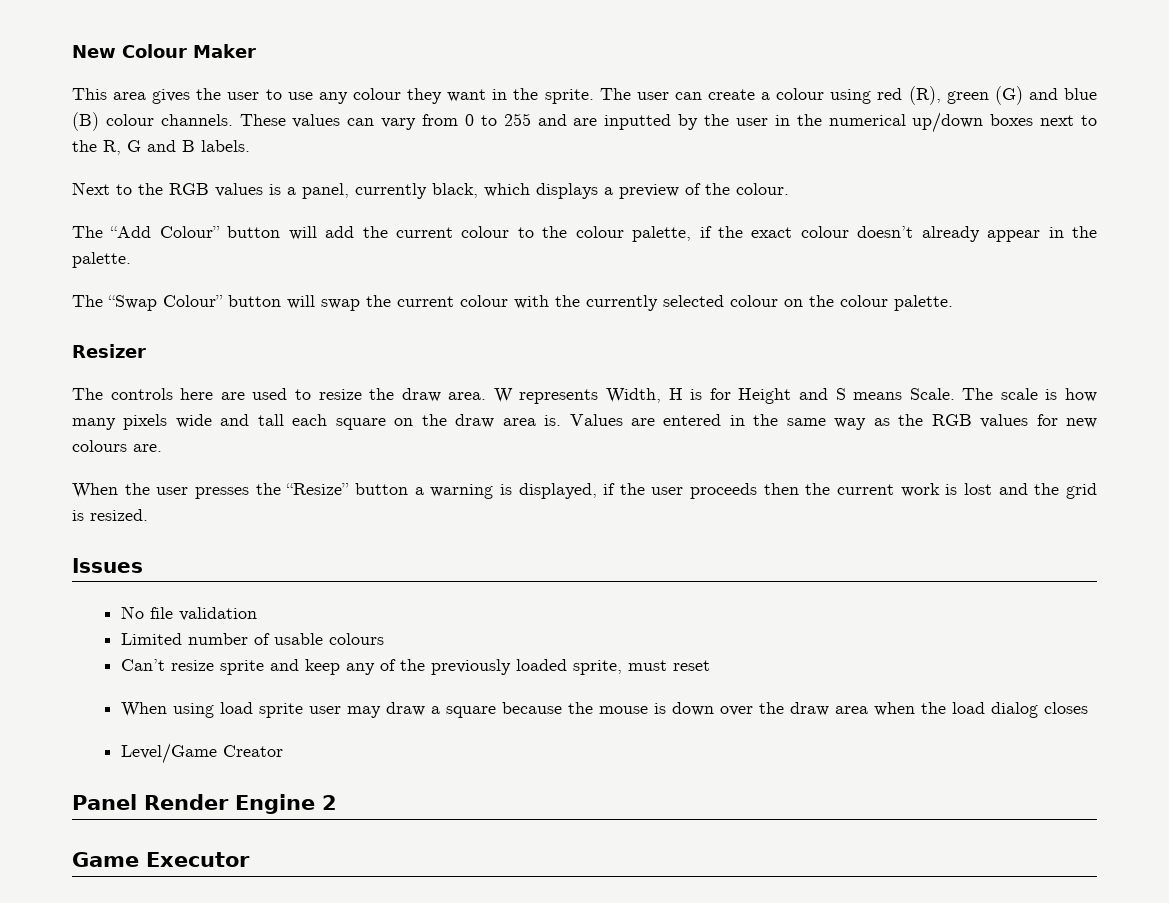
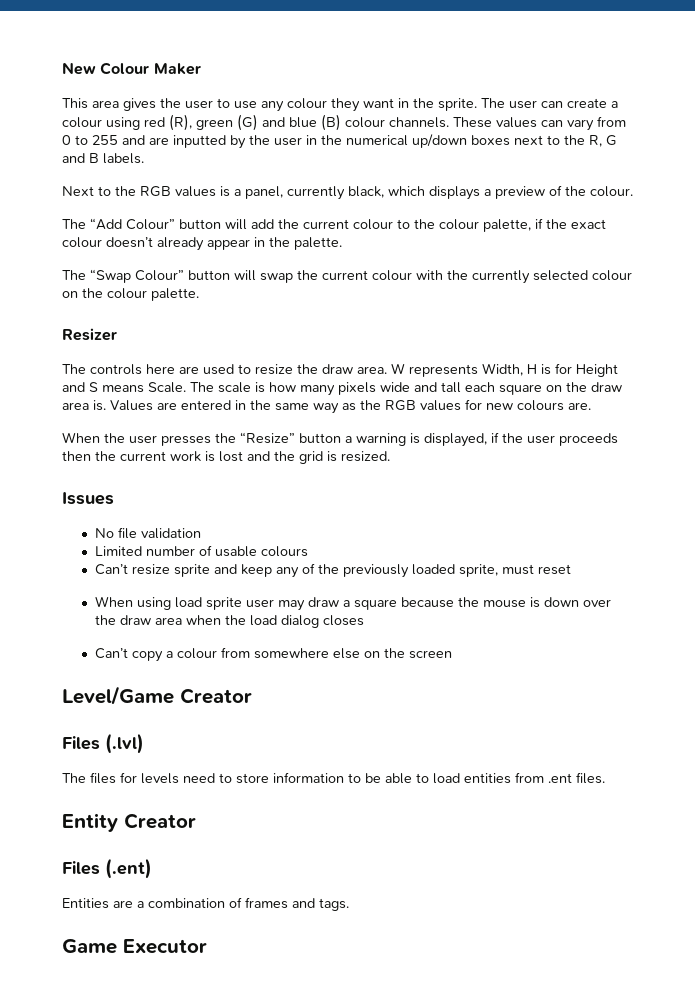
[120,743,283,764] [72,794,337,814] Level/Game Creator // Panel Render Engine 2 -> [94,647,452,662] [62,686,252,705] [62,733,144,754] [62,772,605,784] [62,813,196,832] [62,858,152,879] [62,897,349,911] Can’t copy a colour from somewhere else on the screen // Level/Game Creator // Files (.lvl) // The files for levels need to store information to be able to load entities from .ent files. // Entity Creator // Files (.ent) // Entities are a combination of frames and tags.

